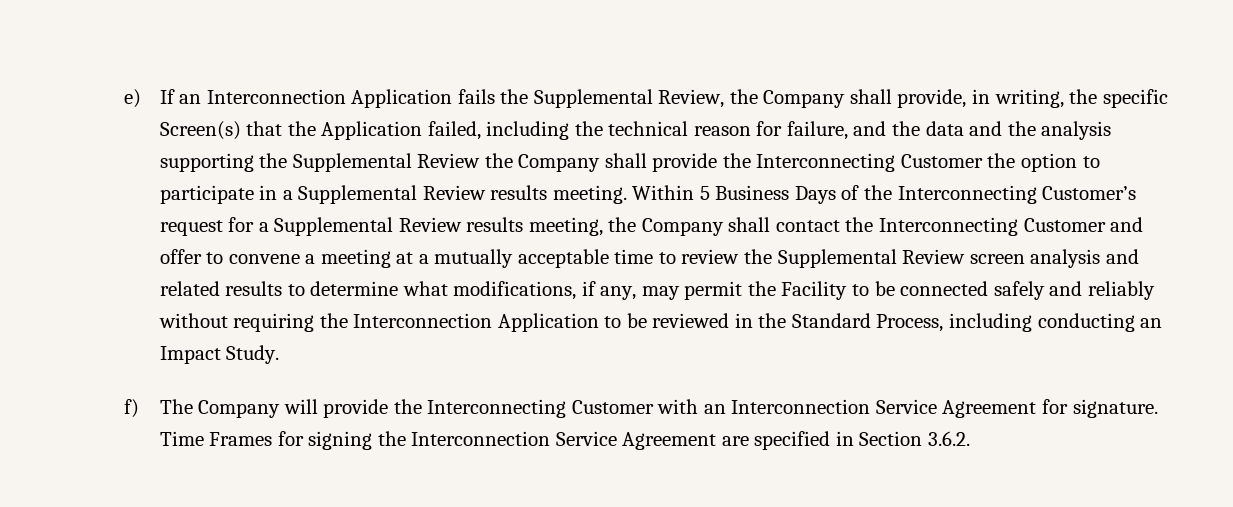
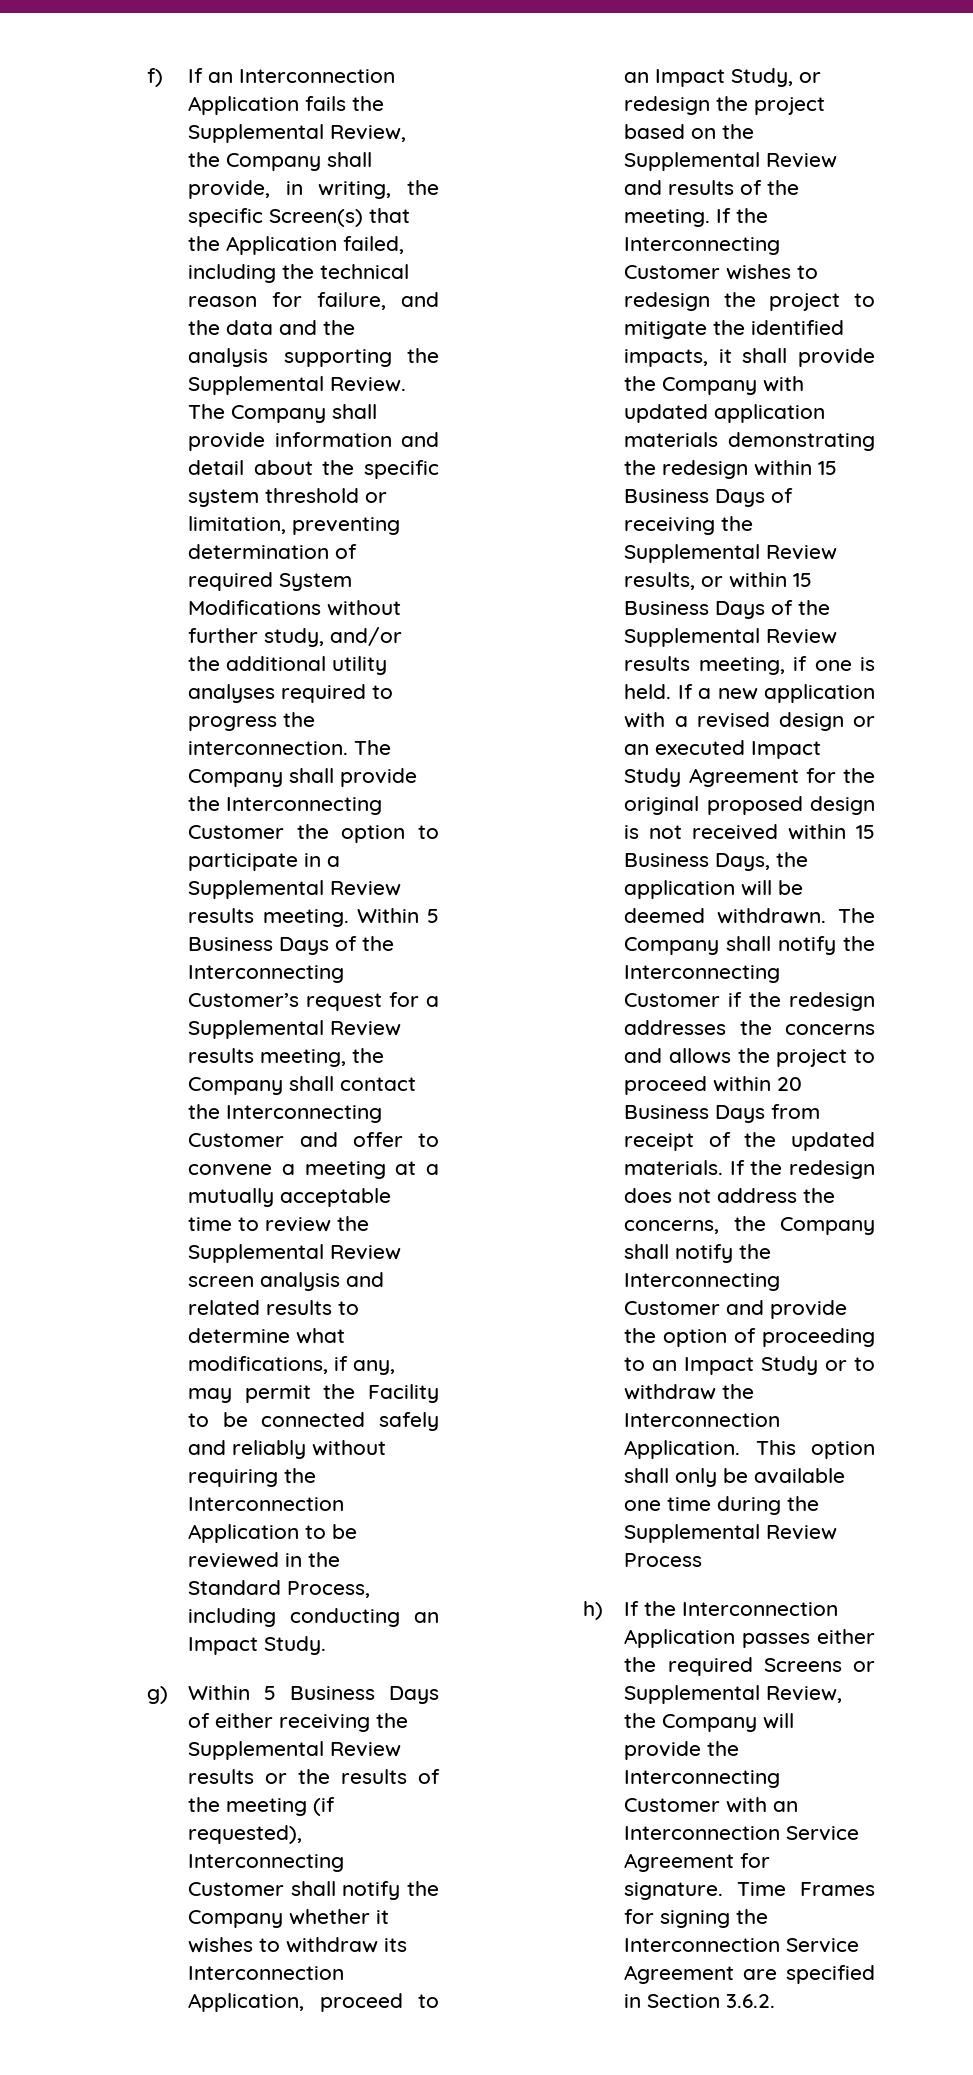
[124,89,142,108] e) -> [147,68,164,87] f)
[417,153,513,168] Review the -> [330,377,407,392] [188,404,378,423] [188,432,439,451] [188,460,439,479] [188,488,388,507] [188,516,401,535] [188,544,358,559] [188,572,353,591] [188,600,402,616] [188,627,403,647] [188,656,388,675] [188,684,394,703] [188,712,316,731] [188,740,392,755] Review. The Company shall provide information and detail about the specific system threshold or limitation, preventing determination of required System Modifications without further study, and/or the additional utility analyses required to progress the interconnection. The
[124,399,193,418] f) The -> [147,1685,439,1704] [188,1713,409,1732] [188,1741,402,1760] [188,1769,440,1784] [188,1797,336,1816] [188,1825,303,1844] [188,1854,345,1872] [188,1881,439,1900] [188,1909,390,1928] [188,1937,408,1953] [188,1966,345,1980] [188,1993,439,2012] [624,68,822,87] [624,96,826,115] [624,124,755,139] [624,152,838,171] [624,180,800,195] [624,208,769,227] [624,237,781,255] [624,264,819,280] [624,292,875,311] [624,320,845,339] [624,348,875,367] [624,376,805,395] [624,404,826,423] [624,432,875,451] [624,460,838,479] [624,488,794,507] [624,516,754,535] [624,544,838,563] [624,572,813,590] [624,600,831,619] [624,628,838,647] [624,656,875,675] [624,684,875,703] [624,712,875,731] [624,740,822,759] [624,768,875,787] [624,796,875,815] [624,824,875,840] [624,852,809,871] [624,880,804,899] [624,908,875,924] [624,936,875,955] [624,965,781,983] [624,992,875,1011] [624,1020,875,1035] [624,1048,875,1067] [624,1076,803,1095] [624,1104,821,1123] [624,1132,875,1151] [624,1160,875,1179] [624,1188,836,1203] [624,1216,875,1235] [624,1244,772,1263] [624,1273,781,1291] [624,1300,848,1319] [624,1328,875,1347] [624,1356,875,1375] [624,1384,755,1400] [624,1413,781,1427] [624,1440,875,1459] [624,1468,846,1487] [624,1496,820,1515] [624,1524,838,1543] [624,1553,703,1567] [583,1601,839,1620] [624,1629,875,1648] [624,1657,875,1676] [624,1685,843,1704] [624,1713,657,1728] g) Within 5 Business Days of either receiving the Supplemental Review results or the results of the meeting (if requested), Interconnecting Customer shall notify the Company whether it wishes to withdraw its Interconnection Application, proceed to an Impact Study, or redesign the project based on the Supplemental Review and results of the meeting. If the Interconnecting Customer wishes to redesign the project to mitigate the identified impacts, it shall provide the Company with updated application materials demonstrating the redesign within 15 Business Days of receiving the Supplemental Review results, or within 15 Business Days of the Supplemental Review results meeting, if one is held. If a new application with a revised design or an executed Impact Study Agreement for the original proposed design is not received within 15 Business Days, the application will be deemed withdrawn. The Company shall notify the Interconnecting Customer if the redesign addresses the concerns and allows the project to proceed within 20 Business Days from receipt of the updated materials. If the redesign does not address the concerns, the Company shall notify the Interconnecting Customer and provide the option of proceeding to an Impact Study or to withdraw the Interconnection Application. This option shall only be available one time during the Supplemental Review Process // h) If the Interconnection Application passes either the required Screens or Supplemental Review, the

